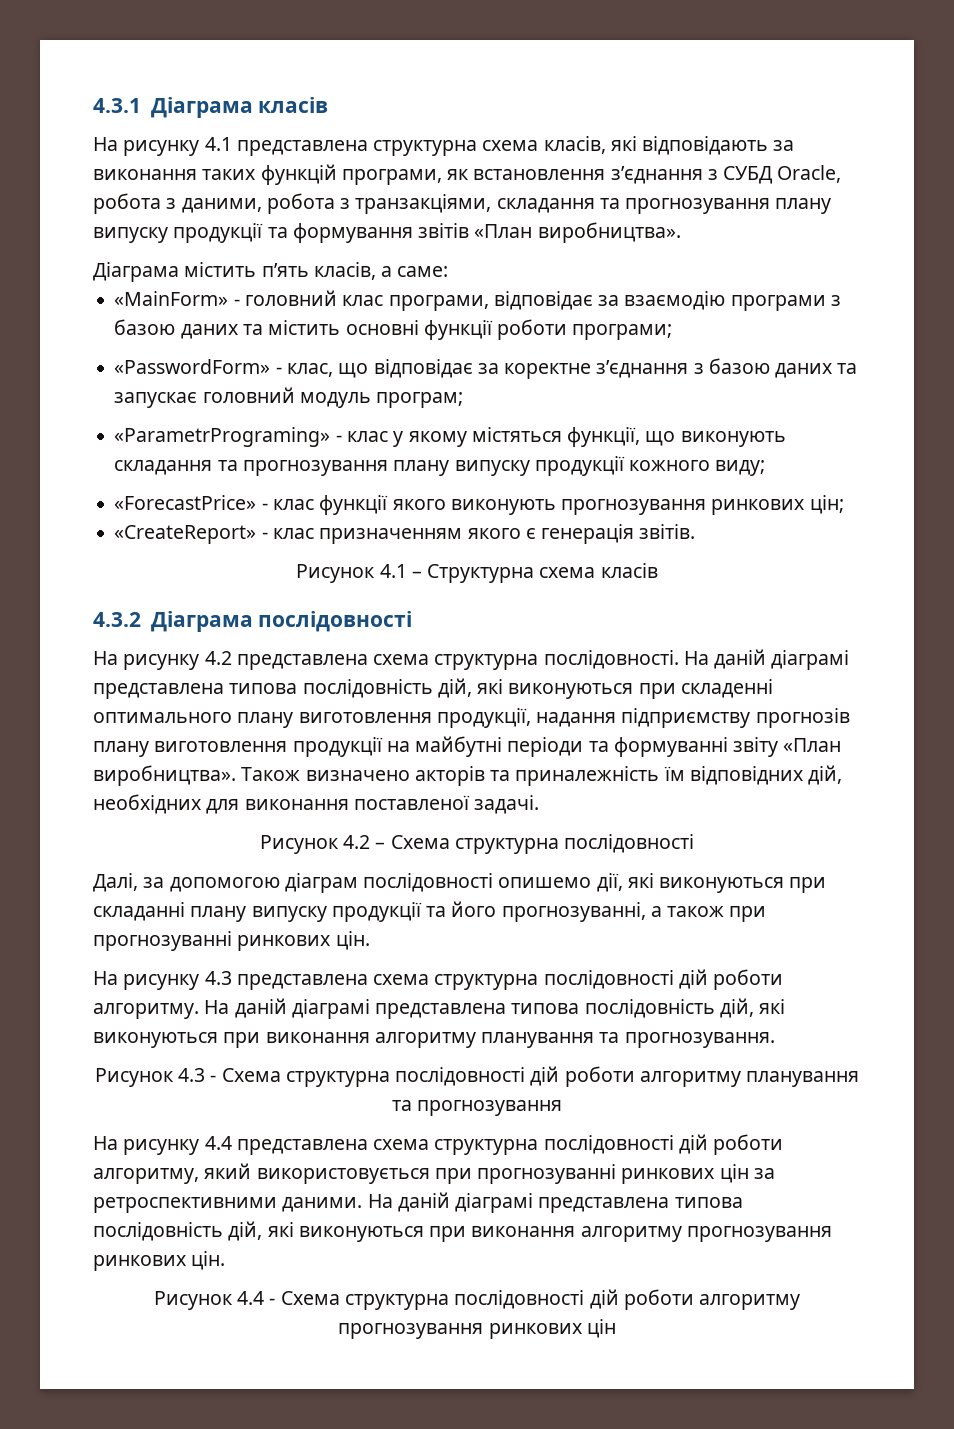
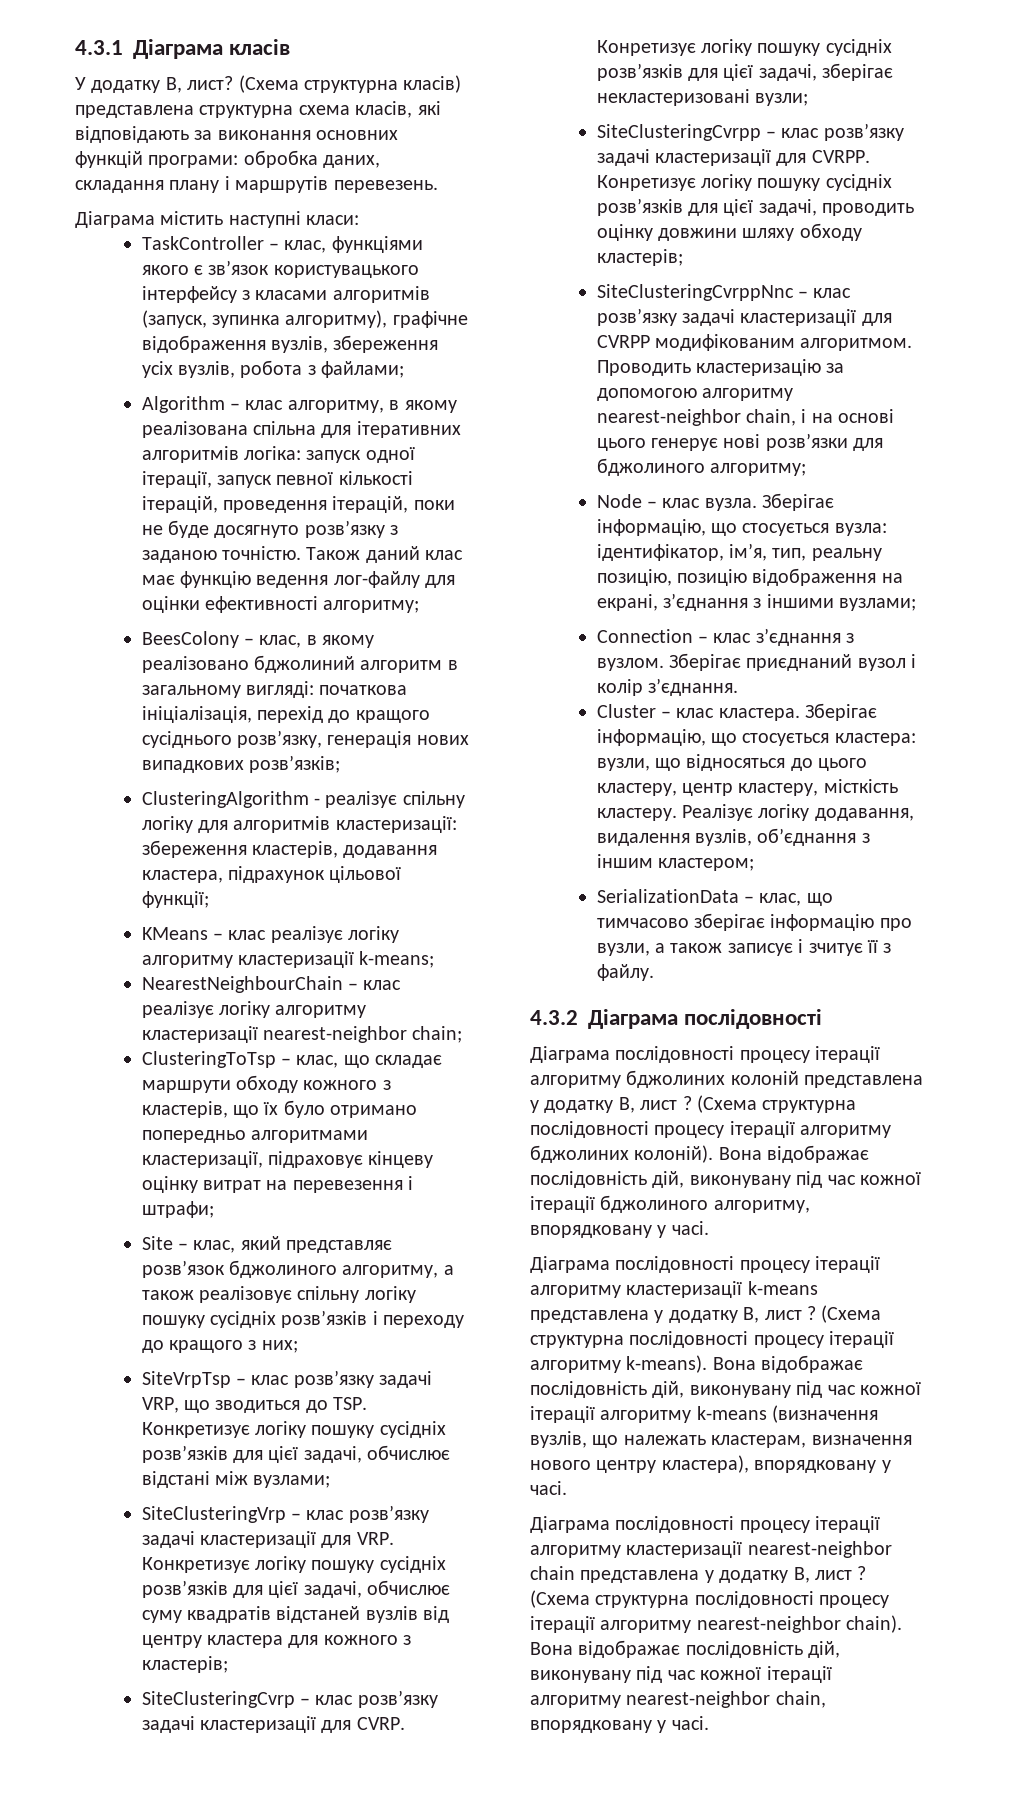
[93,137,232,156] На рисунку 4.1 -> [75,75,462,93] У додатку В, лист? (Схема структурна класів)
[202,164,842,185] [93,193,832,214] [93,222,681,243] [93,262,449,282] [114,290,841,311] [114,319,673,340] [114,358,858,379] [114,387,464,408] [114,427,786,447] [114,456,766,476] [114,495,844,515] [114,524,696,544] [296,563,658,583] [93,611,413,632] [93,649,850,670] [93,678,773,699] [93,708,850,728] [93,736,842,757] [93,765,843,786] [93,794,540,814] [259,834,695,854] [93,873,827,893] [93,901,767,922] [93,931,370,951] [93,969,784,990] [93,998,786,1019] [93,1032,775,1048] [94,1066,860,1087] [391,1100,563,1116] [93,1134,784,1155] [93,1163,775,1184] [93,1192,743,1213] [93,1221,832,1242] [93,1251,226,1271] [153,1289,801,1310] [338,1319,616,1339] таких функцій програми, як встановлення з’єднання з СУБД Oracle, робота з даними, робота з транзакціями, складання та прогнозування плану випуску продукції та формування звітів «План виробництва». // Діаграма містить п’ять класів, а саме: // «MainForm» - головний клас програми, відповідає за взаємодію програми з базою даних та містить основні функції роботи програми; // «PasswordForm» - клас, що відповідає за коректне з’єднання з базою даних та запускає головний модуль програм; // «ParametrPrograming» - клас у якому містяться функції, що виконують складання та прогнозування плану випуску продукції кожного виду; // «ForecastPrice» - клас функції якого виконують прогнозування ринкових цін; // «CreateReport» - клас призначенням якого є генерація звітів. // Рисунок 4.1 – Структурна схема класів // 4.3.2 Діаграма послідовності // На рисунку 4.2 представлена схема структурна послідовності. На даній діаграмі представлена типова послідовність дій, які виконуються при складенні оптимального плану виготовлення продукції, надання підприємству прогнозів плану виготовлення продукції на майбутні періоди та формуванні звіту «План виробництва». Також визначено акторів та приналежність їм відповідних дій, необхідних для виконання поставленої задачі. // Рисунок 4.2 – Схема структурна послідовності // Далі, за допомогою діаграм послідовності опишемо дії, які виконуються при складанні плану випуску продукції та його прогнозуванні, а також при прогнозуванні ринкових цін. // На рисунку 4.3 представлена схема структурна послідовності дій роботи алгоритму. На даній діаграмі представлена типова послідовність дій, які виконуються при виконання алгоритму планування та прогнозування. // Рисунок 4.3 - Схема структурна послідовності дій роботи алгоритму планування та прогнозування // На рисунку 4.4 представлена схема структурна послідовності дій роботи алгоритму, який використовується при прогнозуванні ринкових цін за ретроспективними даними. На даній діаграмі представлена типова послідовність дій, які виконуються при виконання алгоритму прогнозування ринкових цін. // Рисунок 4.4 - Схема структурна послідовності дій роботи алгоритму прогнозування ринкових цін -> [316,130,399,140] [75,150,381,168] [75,176,438,193] [75,211,360,228] [141,236,423,253] [141,260,419,278] [141,286,430,303] [141,310,468,328] [141,335,439,353] [141,360,405,378] [141,396,457,413] [141,421,461,438] [141,446,415,463] [141,471,413,488] [141,496,455,513] [141,520,399,538] [141,546,464,563] [141,571,456,588] [141,596,420,613] [141,631,375,648] [141,655,458,673] [141,681,408,698] [141,706,430,723] [141,730,469,748] [141,755,340,773] [141,791,465,808] [141,816,457,833] [141,840,438,858] [141,866,402,883] [141,891,209,908] [141,926,400,943] [141,951,435,968] [141,976,402,993] [141,1001,367,1018] [141,1026,463,1043] [141,1051,443,1068] [141,1075,391,1093] [141,1100,418,1118] [141,1130,368,1143] [141,1151,434,1168] [141,1176,414,1193] [141,1201,214,1218] [141,1236,393,1253] [141,1260,454,1278] [141,1286,416,1303] [141,1310,465,1328] [141,1340,298,1353] [141,1370,433,1388] [141,1397,368,1413] [141,1421,446,1438] [141,1445,451,1463] [141,1471,331,1488] [141,1505,429,1523] [141,1531,394,1548] [141,1556,446,1573] [141,1580,451,1598] [141,1606,450,1623] [141,1635,412,1648] [141,1656,228,1673] [141,1690,438,1708] [141,1716,405,1733] [596,39,892,56] [596,63,894,81] [596,89,808,106] [596,123,904,141] [596,149,870,166] [596,174,892,191] [596,198,915,216] [596,223,862,241] [596,249,683,266] [596,284,852,301] [596,308,892,326] [596,334,913,351] [596,359,845,376] [596,388,793,401] [596,409,895,426] [596,433,884,451] [596,458,806,476] [596,493,835,511] [596,519,887,536] [596,543,882,561] [596,568,903,586] [596,593,917,611] [596,628,855,646] [596,653,917,671] [596,678,738,696] [596,703,878,721] [596,729,916,746] [596,754,868,771] [596,779,898,796] [596,804,914,821] [596,828,870,846] [596,854,754,871] [596,889,833,906] [596,913,912,931] [596,939,892,956] [596,964,654,981] [530,1009,823,1029] [530,1046,881,1063] [530,1070,924,1088] [530,1095,857,1113] [530,1121,892,1138] [530,1145,870,1163] [530,1171,921,1188] [530,1195,810,1213] [530,1221,709,1238] [530,1256,881,1273] [530,1281,818,1298] [530,1305,882,1323] [530,1331,895,1348] [530,1355,864,1373] [530,1381,921,1398] [530,1405,879,1423] [530,1431,912,1448] [530,1455,891,1473] [530,1481,567,1495] [530,1516,881,1533] [530,1541,892,1558] [530,1566,867,1583] [530,1590,890,1608] [530,1615,903,1633] [530,1640,841,1658] [530,1666,832,1683] [530,1691,826,1708] [530,1716,709,1733] основних функцій програми: обробка даних, складання плану і маршрутів перевезень. // Діаграма містить наступні класи: // TaskController – клас, функціями якого є зв’язок користувацького інтерфейсу з класами алгоритмів (запуск, зупинка алгоритму), графічне відображення вузлів, збереження усіх вузлів, робота з файлами; // Algorithm – клас алгоритму, в якому реалізована спільна для ітеративних алгоритмів логіка: запуск одної ітерації, запуск певної кількості ітерацій, проведення ітерацій, поки не буде досягнуто розв’язку з заданою точністю. Також даний клас має функцію ведення лог-файлу для оцінки ефективності алгоритму; // BeesColony – клас, в якому реалізовано бджолиний алгоритм в загальному вигляді: початкова ініціалізація, перехід до кращого сусіднього розв’язку, генерація нових випадкових розв’язків; // ClusteringAlgorithm - реалізує спільну логіку для алгоритмів кластеризації: збереження кластерів, додавання кластера, підрахунок цільової функції; // KMeans – клас реалізує логіку алгоритму кластеризації k-means; // NearestNeighbourChain – клас реалізує логіку алгоритму кластеризації nearest-neighbor chain; // ClusteringToTsp – клас, що складає маршрути обходу кожного з кластерів, що їх було отримано попередньо алгоритмами кластеризації, підраховує кінцеву оцінку витрат на перевезення і штрафи; // Site – клас, який представляє розв’язок бджолиного алгоритму, а також реалізовує спільну логіку пошуку сусідніх розв’язків і переходу до кращого з них; // SiteVrpTsp – клас розв’язку задачі VRP, що зводиться до TSP. Конкретизує логіку пошуку сусідніх розв’язків для цієї задачі, обчислює відстані між вузлами; // SiteClusteringVrp – клас розв’язку задачі кластеризації для VRP. Конкретизує логіку пошуку сусідніх розв’язків для цієї задачі, обчислює суму квадратів відстаней вузлів від центру кластера для кожного з кластерів; // SiteClusteringCvrp – клас розв’язку задачі кластеризації для CVRP. Конретизує логіку пошуку сусідніх розв’язків для цієї задачі, зберігає некластеризовані вузли; // SiteClusteringCvrpp – клас розв’язку задачі кластеризації для CVRPP. Конретизує логіку пошуку сусідніх розв’язків для цієї задачі, проводить оцінку довжини шляху обходу кластерів; // SiteClusteringCvrppNnc – клас розв’язку задачі кластеризації для CVRPP модифікованим алгоритмом. Проводить кластеризацію за допомогою алгоритму nearest-neighbor chain, і на основі цього генерує нові розв’язки для бджолиного алгоритму; // Node – клас вузла. Зберігає інформацію, що стосується вузла: ідентифікатор, ім’я, тип, реальну позицію, позицію відображення на екрані, з’єднання з іншими вузлами; // Connection – клас з’єднання з вузлом. Зберігає приєднаний вузол і колір з’єднання. // Cluster – клас кластера. Зберігає інформацію, що стосується кластера: вузли, що відносяться до цього кластеру, центр кластеру, місткість кластеру. Реалізує логіку додавання, видалення вузлів, об’єднання з іншим кластером; // SerializationData – клас, що тимчасово зберігає інформацію про вузли, а також записує і зчитує її з файлу. // 4.3.2 Діаграма послідовності // Діаграма послідовності процесу ітерації алгоритму бджолиних колоній представлена у додатку В, лист ? (Схема структурна послідовності процесу ітерації алгоритму бджолиних колоній). Вона відображає послідовність дій, виконувану під час кожної ітерації бджолиного алгоритму, впорядковану у часі. // Діаграма послідовності процесу ітерації алгоритму кластеризації k-means представлена у додатку В, лист ? (Схема структурна послідовності процесу ітерації алгоритму k-means). Вона відображає послідовність дій, виконувану під час кожної ітерації алгоритму k-means (визначення вузлів, що належать кластерам, визначення нового центру кластера), впорядковану у часі. // Діаграма послідовності процесу ітерації алгоритму кластеризації nearest-neighbor chain представлена у додатку В, лист ? (Схема структурна послідовності процесу ітерації алгоритму nearest-neighbor chain). Вона відображає послідовність дій, виконувану під час кожної ітерації алгоритму nearest-neighbor chain, впорядковану у часі.

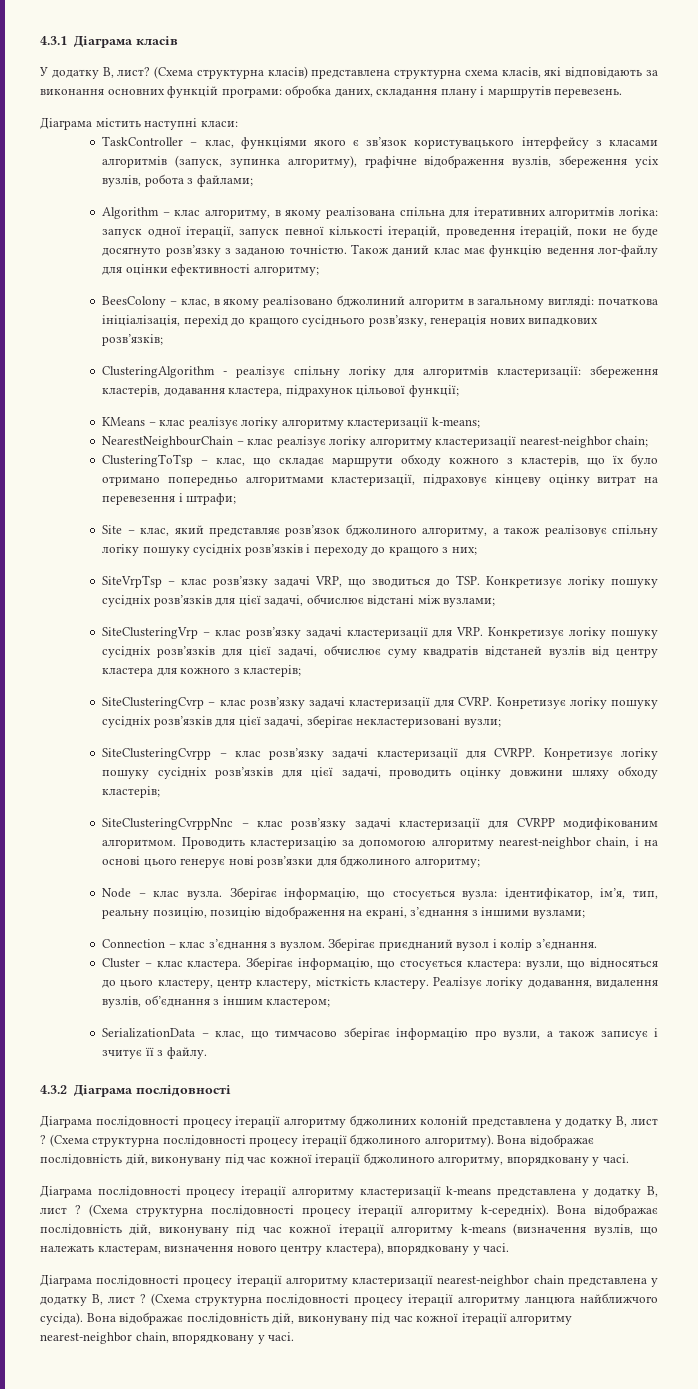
[800,1125,892,1138] [530,1145,714,1163] алгоритму бджолиних колоній). -> [350,1134,494,1147] бджолиного алгоритму).
[626,1355,708,1373] k-means). -> [481,1204,550,1217] k-середніх).
[696,1615,903,1633] nearest-neighbor chain). -> [525,1293,659,1305] [40,1312,83,1325] ланцюга найближчого сусіда).

